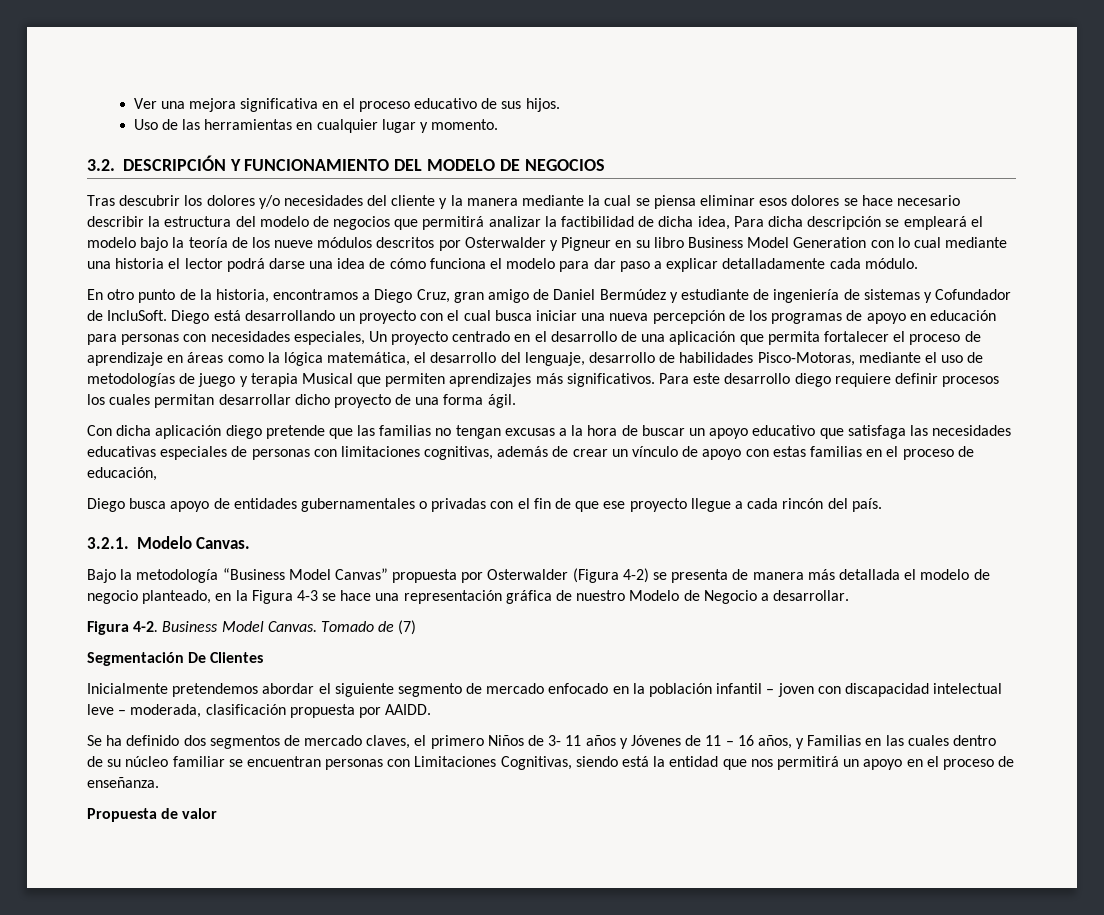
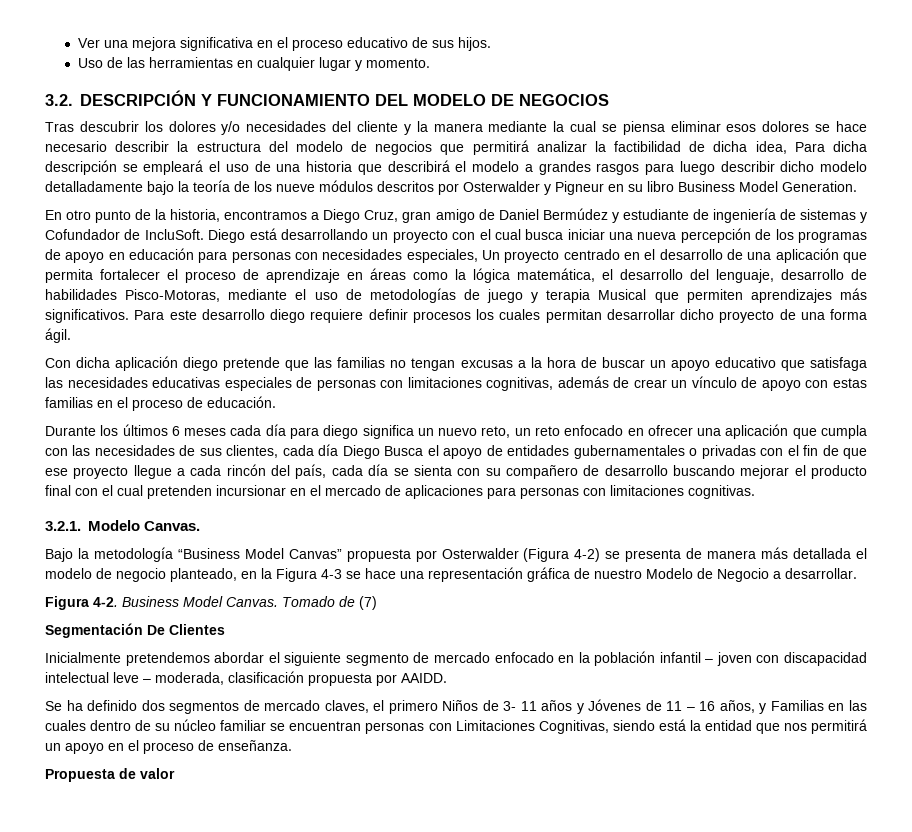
[87,237,136,248] modelo -> [225,160,867,175] [45,181,143,192] uso de una historia que describirá el modelo a grandes rasgos para luego describir dicho modelo detalladamente
[793,237,1008,248] [87,258,918,272] Generation con lo cual mediante una historia el lector podrá darse una idea de cómo funciona el modelo para dar paso a explicar detalladamente cada módulo. -> [782,181,857,192] Generation.
[87,467,157,481] [87,498,167,512] educación, // Diego busca -> [207,396,276,408] [45,424,868,439] [45,444,439,459] educación. // Durante los últimos 6 meses cada día para diego significa un nuevo reto, un reto enfocado en ofrecer una aplicación que cumpla con las necesidades de sus clientes, cada día Diego Busca el
[851,498,882,512] país. -> [295,464,868,479] [45,485,755,499] país, cada día se sienta con su compañero de desarrollo buscando mejorar el producto final con el cual pretenden incursionar en el mercado de aplicaciones para personas con limitaciones cognitivas.

